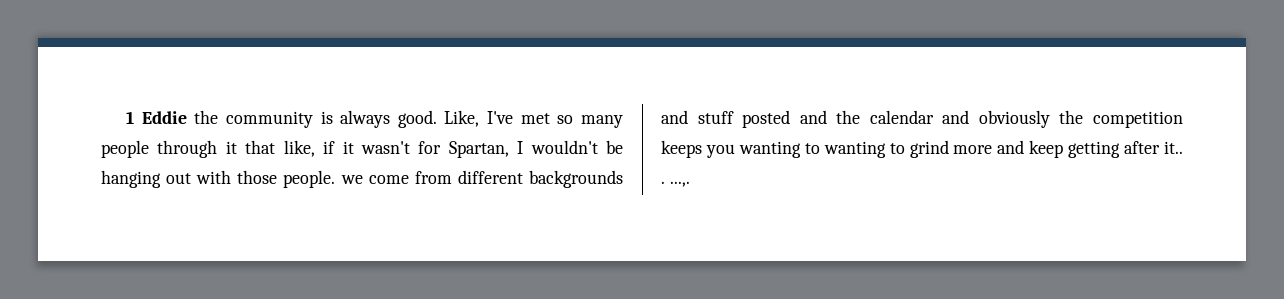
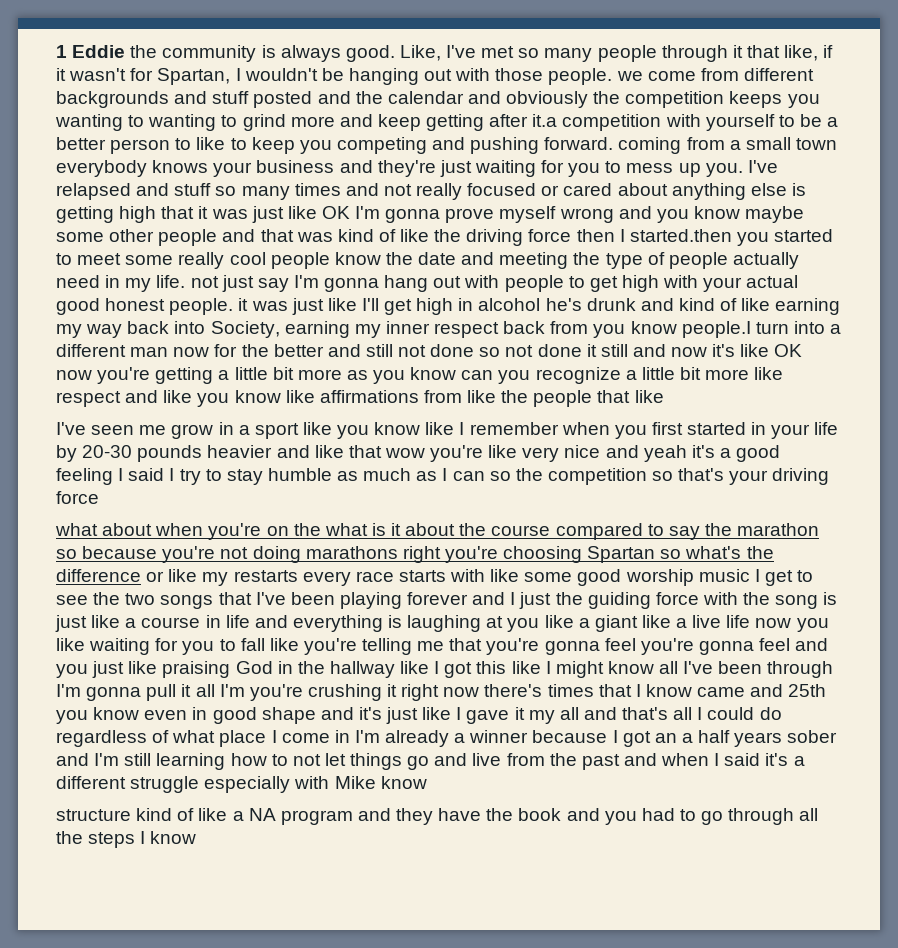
[1164,141,1183,154] [661,181,690,187] it.. . ...,. -> [532,114,839,131] [56,137,837,154] [56,160,778,177] [56,183,806,200] [56,206,805,223] [56,229,834,246] [56,252,799,269] [56,275,799,292] [56,298,841,315] [56,321,842,338] [56,344,803,357] [56,367,784,384] [56,390,664,407] [56,422,839,439] [56,445,781,462] [56,468,830,485] [56,491,99,504] [55,523,820,540] [56,546,774,563] [56,569,814,586] [56,592,838,609] [55,615,829,632] [56,638,829,655] [56,661,834,678] [56,684,827,701] [56,707,782,724] [56,730,838,747] [56,753,805,770] [56,776,427,793] [56,808,819,825] [56,831,197,848] it.a competition with yourself to be a better person to like to keep you competing and pushing forward. coming from a small town everybody knows your business and they're just waiting for you to mess up you. I've relapsed and stuff so many times and not really focused or cared about anything else is getting high that it was just like OK I'm gonna prove myself wrong and you know maybe some other people and that was kind of like the driving force then I started.then you started to meet some really cool people know the date and meeting the type of people actually need in my life. not just say I'm gonna hang out with people to get high with your actual good honest people. it was just like I'll get high in alcohol he's drunk and kind of like earning my way back into Society, earning my inner respect back from you know people.I turn into a different man now for the better and still not done so not done it still and now it's like OK now you're getting a little bit more as you know can you recognize a little bit more like respect and like you know like affirmations from like the people that like // I've seen me grow in a sport like you know like I remember when you first started in your life by 20-30 pounds heavier and like that wow you're like very nice and yeah it's a good feeling I said I try to stay humble as much as I can so the competition so that's your driving force // what about when you're on the what is it about the course compared to say the marathon so because you're not doing marathons right you're choosing Spartan so what's the difference or like my restarts every race starts with like some good worship music I get to see the two songs that I've been playing forever and I just the guiding force with the song is just like a course in life and everything is laughing at you like a giant like a live life now you like waiting for you to fall like you're telling me that you're gonna feel you're gonna feel and you just like praising God in the hallway like I got this like I might know all I've been through I'm gonna pull it all I'm you're crushing it right now there's times that I know came and 25th you know even in good shape and it's just like I gave it my all and that's all I could do regardless of what place I come in I'm already a winner because I got an a half years sober and I'm still learning how to not let things go and live from the past and when I said it's a different struggle especially with Mike know // structure kind of like a NA program and they have the book and you had to go through all the steps I know

